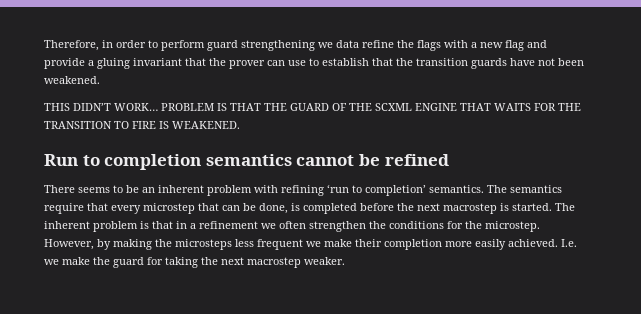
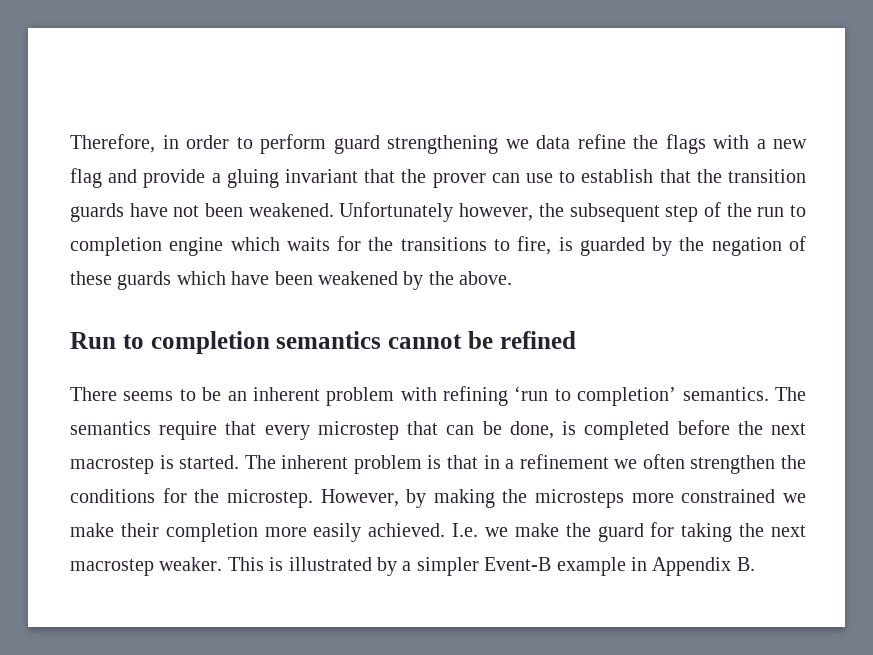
[44,103,581,111] [44,121,240,129] // THIS DIDN’T WORK… PROBLEM IS THAT THE GUARD OF THE SCXML ENGINE THAT WAITS FOR THE TRANSITION TO FIRE IS WEAKENED. -> [339,202,807,222] [70,236,807,256] [70,271,513,290] Unfortunately however, the subsequent step of the run to completion engine which waits for the transitions to fire, is guarded by the negation of these guards which have been weakened by the above.
[235,239,303,250] less frequent -> [631,489,776,503] more constrained
(345, 261) none -> [227,557,755,576] This is illustrated by a simpler Event-B example in Appendix B.

